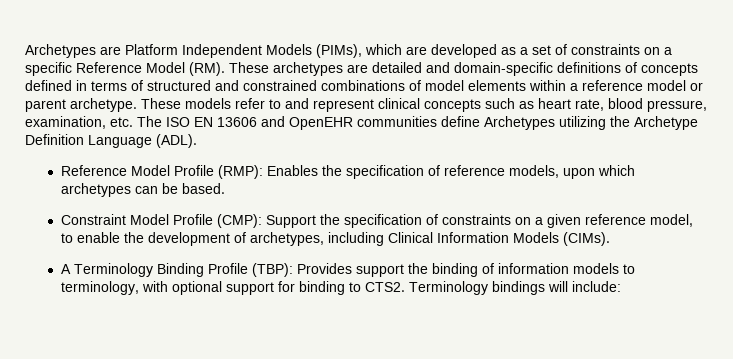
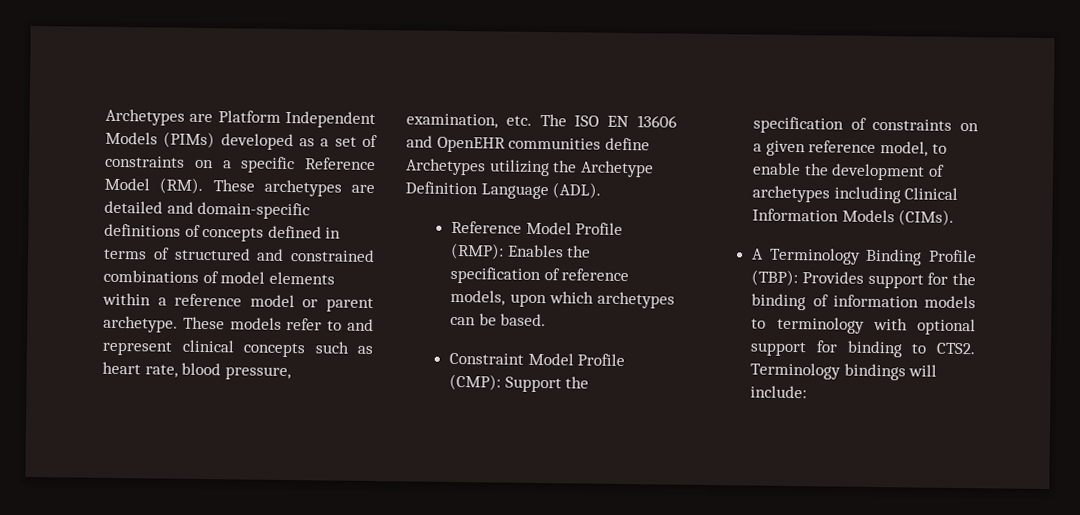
[316,44,427,58] (PIMs), which are -> [163,131,216,149] (PIMs)
[250,232,325,246] archetypes, -> [752,185,831,203] archetypes
(405, 270) none -> [927,272,949,285] for
[61,281,140,295] terminology, -> [776,316,865,334] terminology

